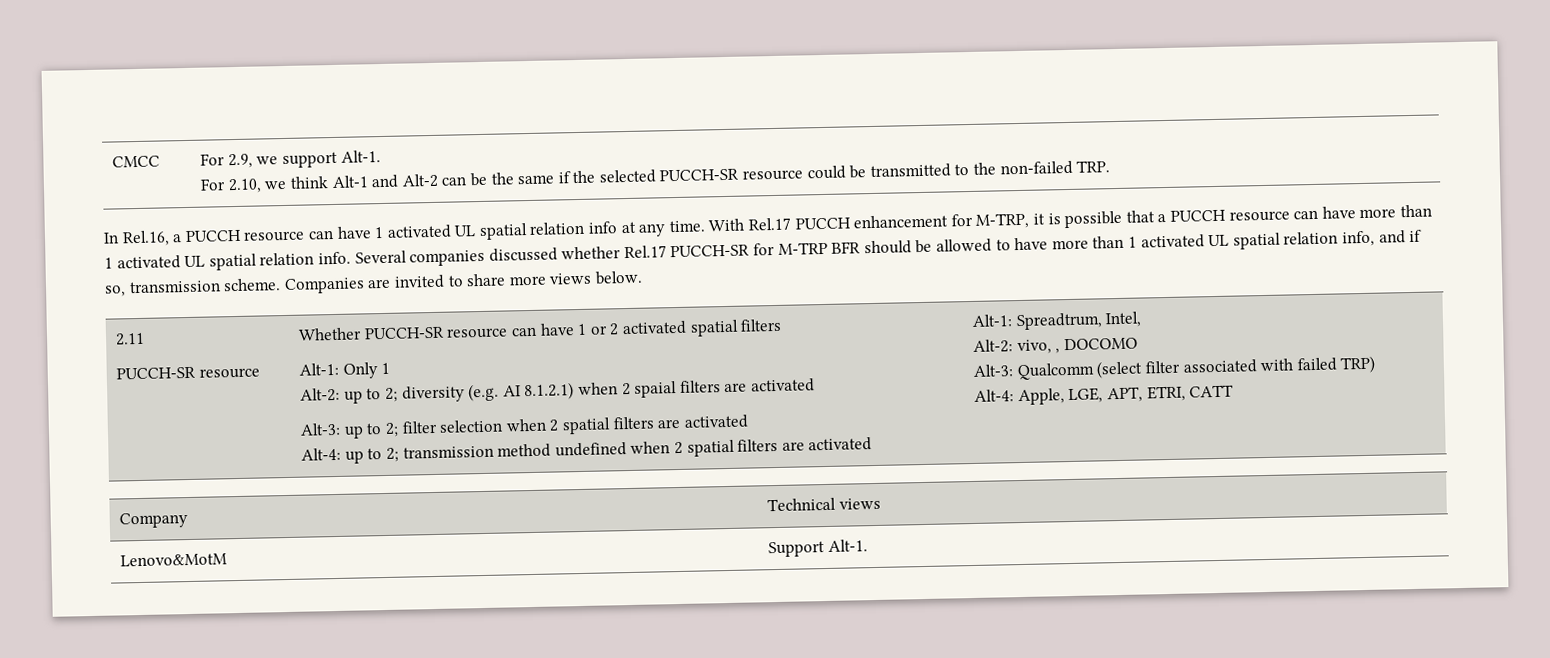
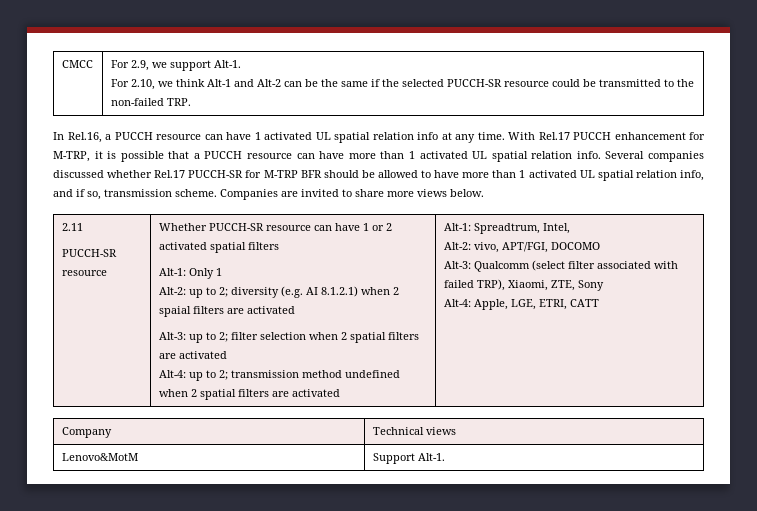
[1055,348,1061,354] , -> [501,242,548,253] APT/FGI,
[1340,355,1377,374] TRP) -> [476,279,604,291] TRP), Xiaomi, ZTE, Sony
[1107,386,1144,403] APT, -> (536, 304) none

